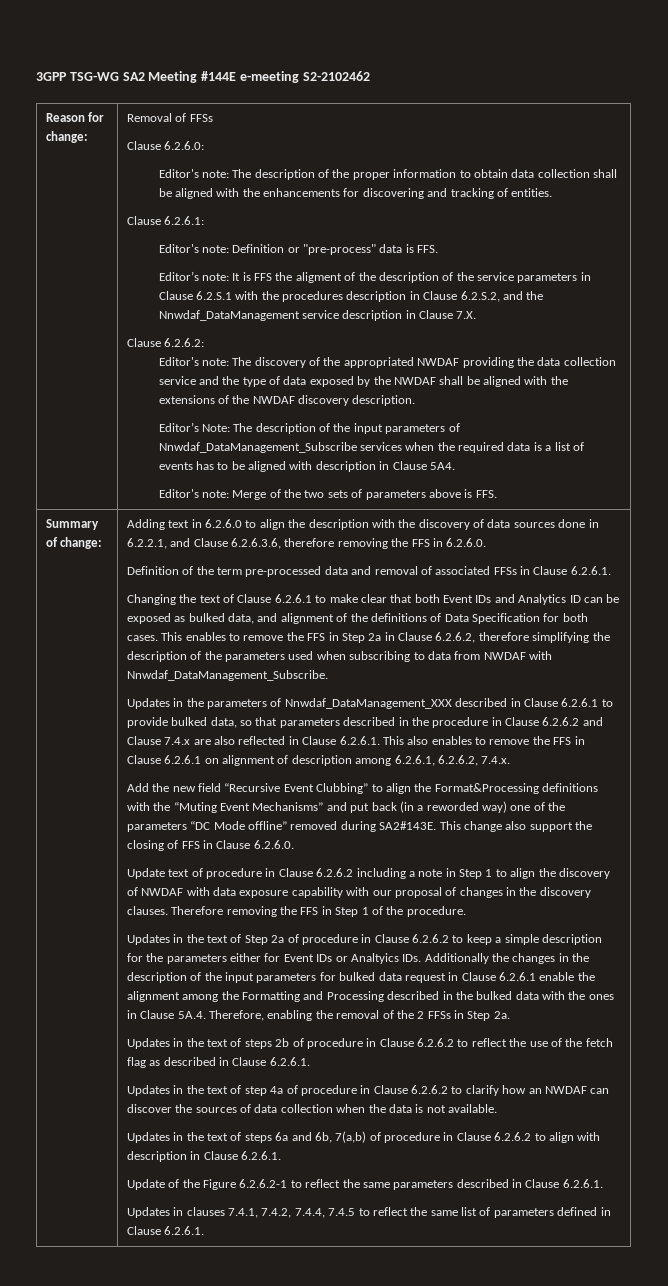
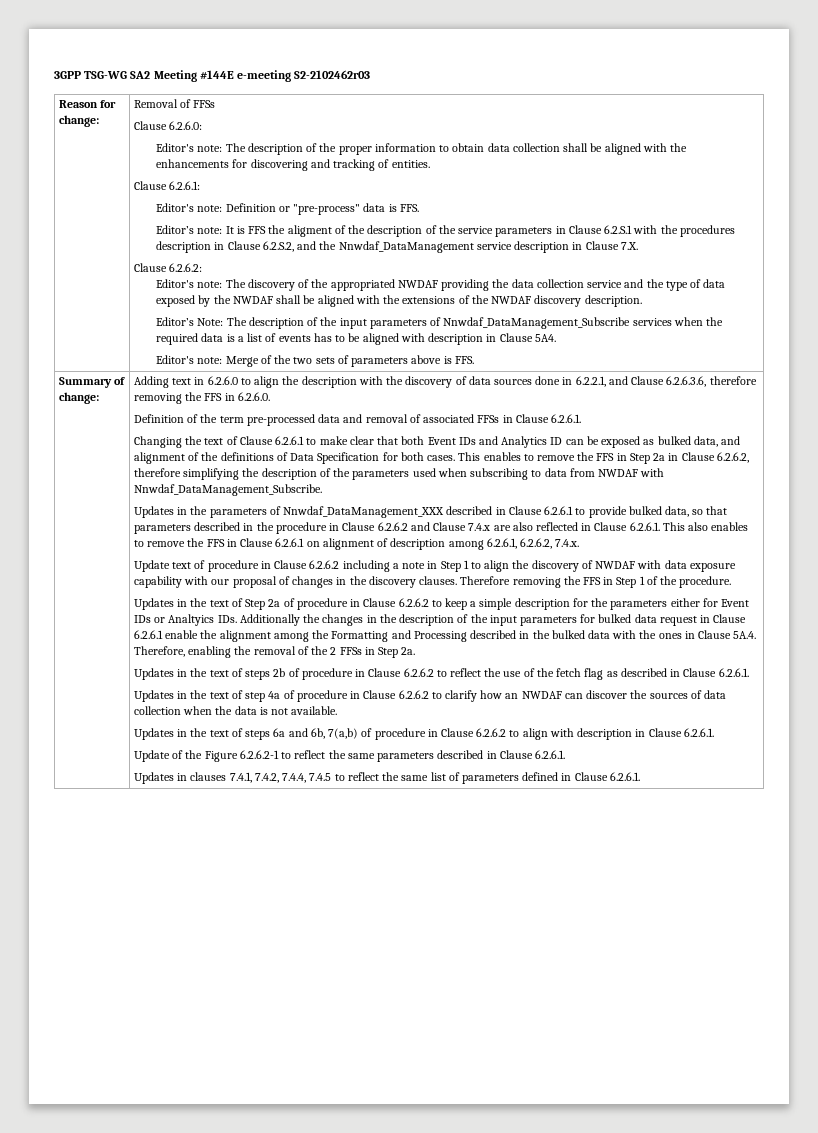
[302,71,370,81] S2-2102462 -> [294,70,371,79] S2-2102462r03
[126,783,599,794] [126,801,566,813] [126,821,593,832] [126,840,294,851] // Add the new field “Recursive Event Clubbing” to align the Format&Processing definitions with the “Muting Event Mechanisms” and put back (in a reworded way) one of the parameters “DC Mode offline” removed during SA2#143E. This change also support the closing of FFS in Clause 6.2.6.0. -> (580, 543) none

